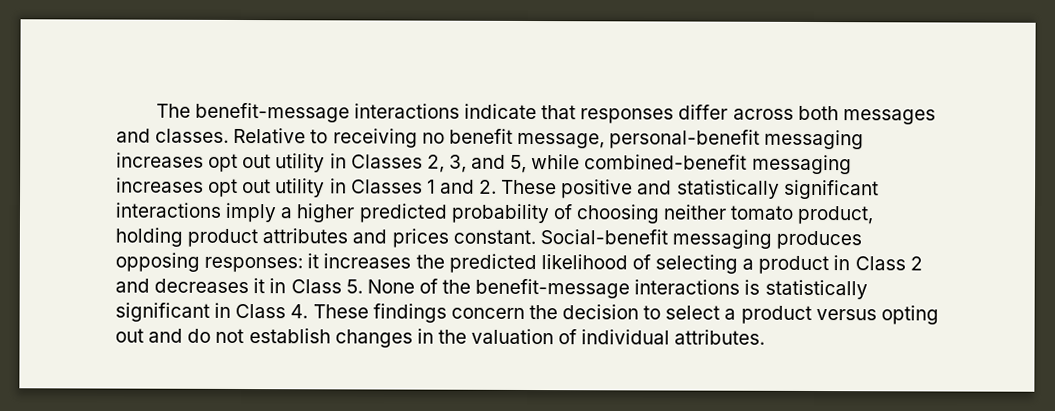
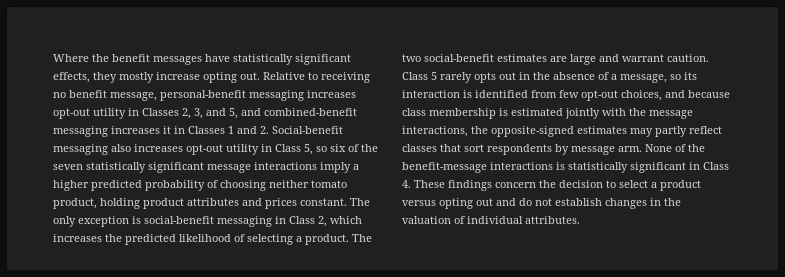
[155,102,936,125] [116,128,230,143] The benefit-message interactions indicate that responses differ across both messages and classes. -> [53,54,351,65] [53,72,260,83] Where the benefit messages have statistically significant effects, they mostly increase opting out.
[208,153,272,172] opt out -> [53,108,90,119] opt-out
[531,154,581,170] while -> [241,108,261,116] and
[208,178,326,198] opt out utility -> [163,126,171,134] it
[501,179,879,200] These positive and statistically significant -> [272,126,343,134] [53,144,378,155] [53,162,251,173] Social-benefit messaging also increases opt-out utility in Class 5, so six of the seven statistically significant message
[539,229,863,250] [115,252,320,273] Social-benefit messaging produces opposing responses: it -> [350,198,370,206] [53,216,362,227] The only exception is social-benefit messaging in Class 2, which
[758,255,923,275] [115,278,363,294] product in Class 2 and decreases it in Class 5. -> [305,234,372,245] [402,54,709,65] [402,72,697,83] [402,90,730,101] [402,108,693,119] [402,126,722,137] [402,144,642,155] product. The two social-benefit estimates are large and warrant caution. Class 5 rarely opts out in the absence of a message, so its interaction is identified from few opt-out choices, and because class membership is estimated jointly with the message interactions, the opposite-signed estimates may partly reflect classes that sort respondents by message arm.

